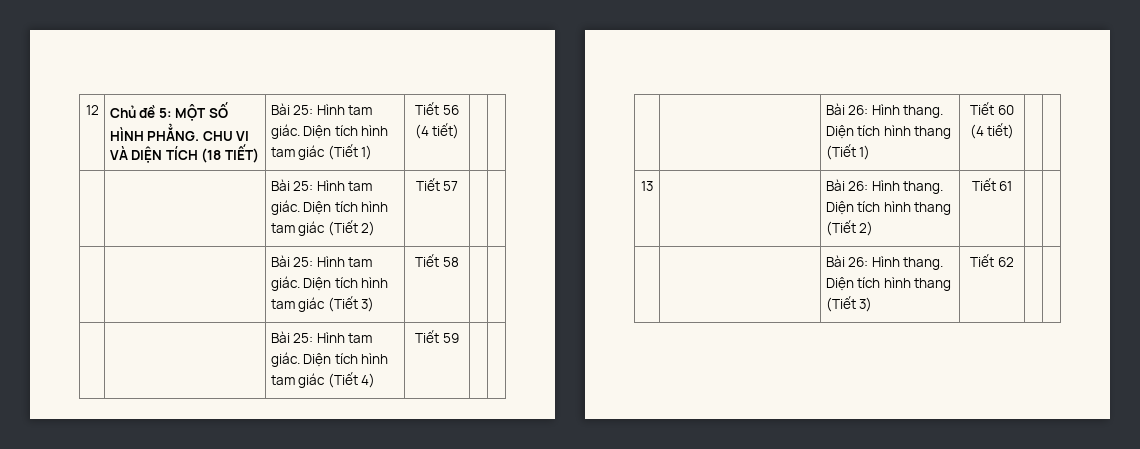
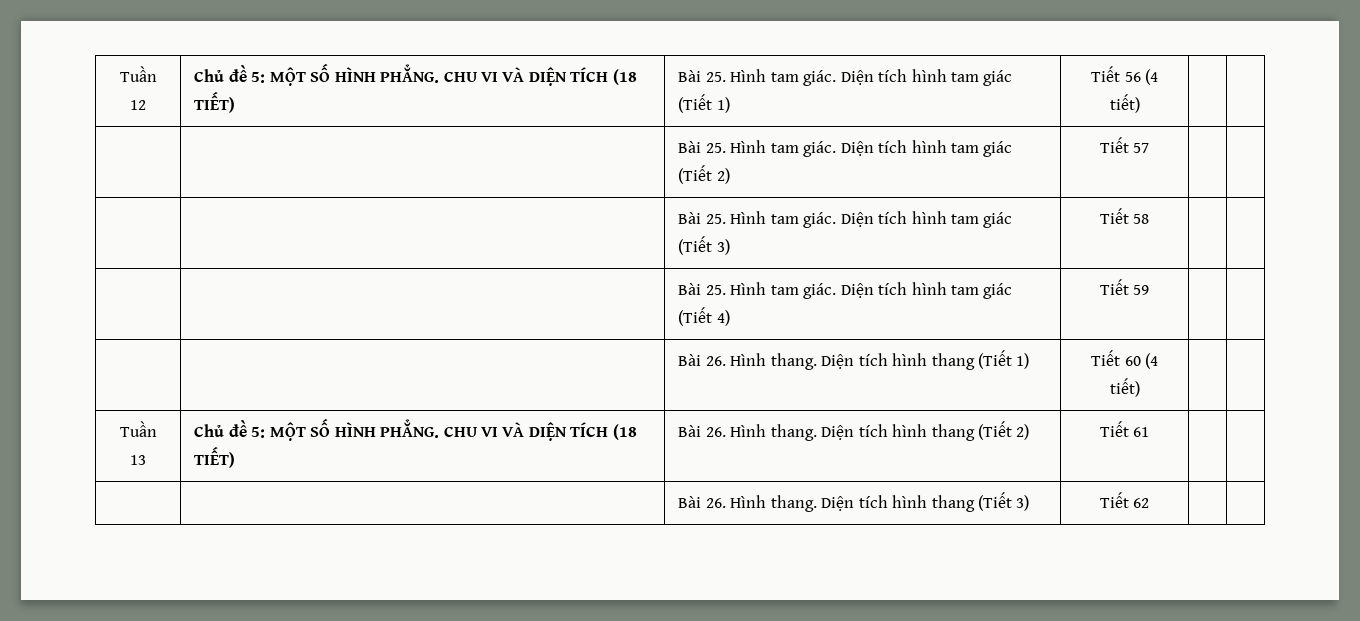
(85, 110) none -> [119,66,157,82] Tuần
[293,105,314,115] 25: -> [705,72,726,82] 25.
[293,181,314,191] 25: -> [705,143,726,153] 25.
[293,257,314,267] 25: -> [705,214,726,224] 25.
[293,333,314,343] 25: -> [705,285,726,295] 25.
[848,105,869,115] 26: -> [705,356,726,366] 26.
(1015, 131) none -> [119,421,157,437] Tuần
[825,179,869,191] | Bài 26: -> [194,419,637,441] [194,447,236,468] [678,425,726,437] Chủ đề 5: MỘT SỐ HÌNH PHẲNG. CHU VI VÀ DIỆN TÍCH (18 TIẾT) | Bài 26.
[848,257,869,267] 26: -> [705,498,726,508] 26.

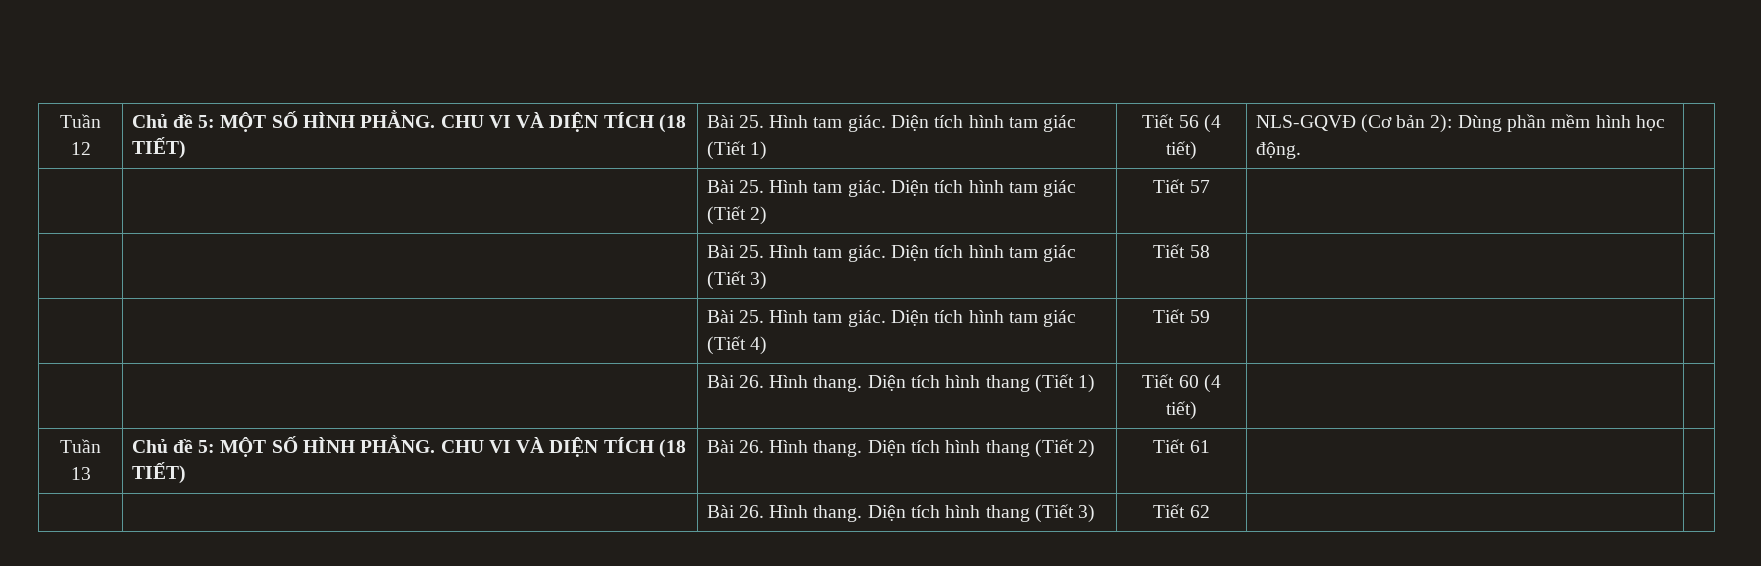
(1140, 103) none -> [1255,114,1665,133] [1255,142,1301,159] NLS-GQVĐ (Cơ bản 2): Dùng phần mềm hình học động.

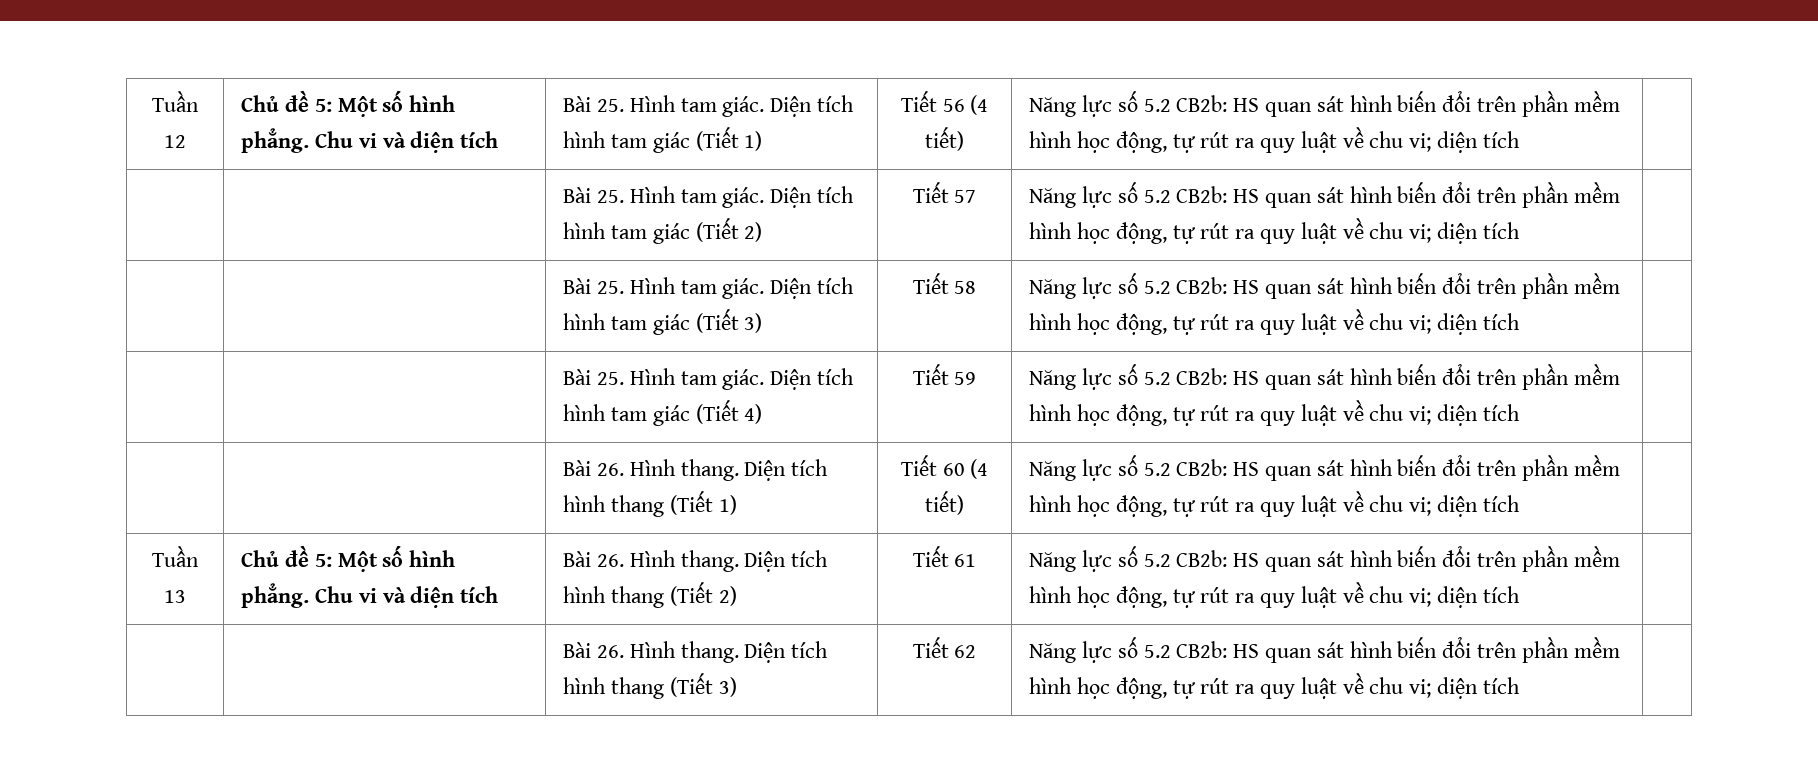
[220,110,686,133] [131,137,186,159] MỘT SỐ HÌNH PHẲNG. CHU VI VÀ DIỆN TÍCH (18 TIẾT) -> [337,90,456,117] [241,128,499,153] Một số hình phẳng. Chu vi và diện tích
[1255,114,1665,133] [1255,142,1301,159] NLS-GQVĐ (Cơ bản 2): Dùng phần mềm hình học động. -> [1029,91,1620,117] [1029,127,1520,153] Năng lực số 5.2 CB2b: HS quan sát hình biến đổi trên phần mềm hình học động, tự rút ra quy luật về chu vi; diện tích
(1210, 186) none -> [1029,182,1620,208] [1029,218,1520,244] Năng lực số 5.2 CB2b: HS quan sát hình biến đổi trên phần mềm hình học động, tự rút ra quy luật về chu vi; diện tích
(1210, 251) none -> [1029,273,1620,299] [1029,309,1520,335] Năng lực số 5.2 CB2b: HS quan sát hình biến đổi trên phần mềm hình học động, tự rút ra quy luật về chu vi; diện tích
(1210, 316) none -> [1029,364,1620,390] [1029,400,1520,426] Năng lực số 5.2 CB2b: HS quan sát hình biến đổi trên phần mềm hình học động, tự rút ra quy luật về chu vi; diện tích
(1197, 410) none -> [1029,455,1620,481] [1029,491,1520,517] Năng lực số 5.2 CB2b: HS quan sát hình biến đổi trên phần mềm hình học động, tự rút ra quy luật về chu vi; diện tích
[220,435,686,458] [131,462,186,484] MỘT SỐ HÌNH PHẲNG. CHU VI VÀ DIỆN TÍCH (18 TIẾT) -> [337,545,456,572] [241,583,499,608] Một số hình phẳng. Chu vi và diện tích
(1210, 446) none -> [1029,546,1620,572] [1029,582,1520,608] Năng lực số 5.2 CB2b: HS quan sát hình biến đổi trên phần mềm hình học động, tự rút ra quy luật về chu vi; diện tích
(1210, 511) none -> [1029,637,1620,663] [1029,673,1520,699] Năng lực số 5.2 CB2b: HS quan sát hình biến đổi trên phần mềm hình học động, tự rút ra quy luật về chu vi; diện tích

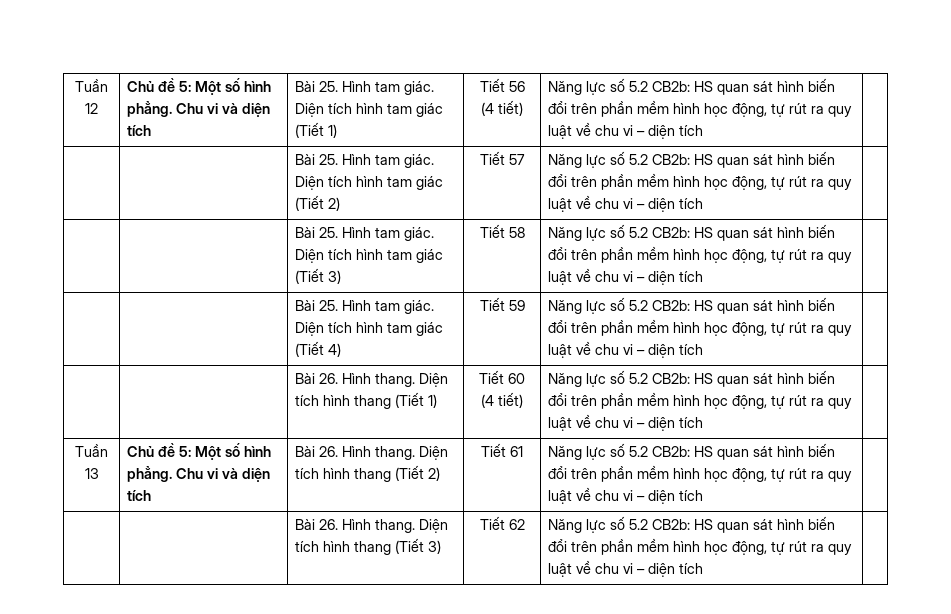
[1409,133,1432,152] vi; -> [623,125,646,136] vi –
[1409,224,1432,243] vi; -> [623,198,646,209] vi –
[1409,315,1432,334] vi; -> [623,271,646,282] vi –
[1409,406,1432,425] vi; -> [623,344,646,355] vi –
[1409,497,1432,516] vi; -> [623,417,646,428] vi –
[1409,588,1432,607] vi; -> [623,490,646,501] vi –
[1409,679,1432,698] vi; -> [623,563,646,574] vi –

